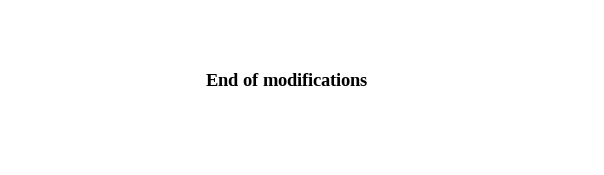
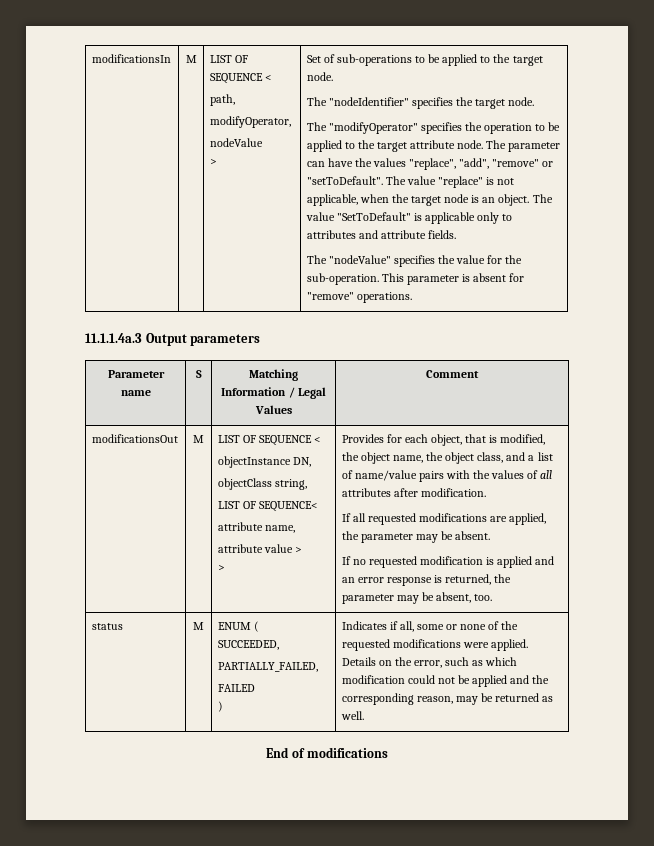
(205, 79) none -> [91,54,171,63] [185,55,197,63] [209,55,248,63] [209,73,272,84] [209,94,235,106] [209,116,291,128] [209,138,263,147] [209,159,217,165] [306,54,543,66] [306,72,333,81] [306,97,535,109] [306,122,561,134] [306,140,561,152] [306,158,554,170] [306,176,515,188] [306,194,553,206] [305,212,513,224] [306,230,457,239] [306,255,523,267] [306,273,525,285] [306,292,412,303] [85,333,261,346] [107,370,165,378] [120,390,151,396] [195,370,202,378] [249,369,298,381] [221,387,326,399] [254,405,292,414] [426,370,480,378] [91,434,178,443] [193,435,204,443] [217,435,322,446] [217,456,311,468] [217,478,307,490] [217,501,318,512] [217,522,295,533] [217,544,302,553] [217,565,225,571] [341,434,546,446] [341,452,553,464] [341,470,553,482] [341,488,486,497] [341,513,547,525] [341,531,491,543] [341,556,555,568] [341,574,512,586] [341,592,493,604] [91,623,123,630] [193,622,204,630] [217,621,259,632] [217,640,279,650] [217,662,318,672] [217,684,255,692] [217,701,223,712] [341,621,519,632] [341,639,529,651] [341,657,518,668] [341,675,550,687] [341,693,554,705] [340,711,364,720] modificationsIn | M | LIST OF SEQUENCE < // path, // modifyOperator, // nodeValue // > | Set of sub-operations to be applied to the target node. // The "nodeIdentifier" specifies the target node. // The "modifyOperator" specifies the operation to be applied to the target attribute node. The parameter can have the values "replace", "add", "remove" or "setToDefault". The value "replace" is not applicable, when the target node is an object. The value "SetToDefault" is applicable only to attributes and attribute fields. // The "nodeValue" specifies the value for the sub-operation. This parameter is absent for "remove" operations. // 11.1.1.4a.3 Output parameters // Parameter name | S | Matching Information / Legal Values | Comment // modificationsOut | M | LIST OF SEQUENCE < // objectInstance DN, // objectClass string, // LIST OF SEQUENCE< // attribute name, // attribute value > // > | Provides for each object, that is modified, the object name, the object class, and a list of name/value pairs with the values of all attributes after modification. // If all requested modifications are applied, the parameter may be absent. // If no requested modification is applied and an error response is returned, the parameter may be absent, too. // status | M | ENUM ( // SUCCEEDED, // PARTIALLY_FAILED, // FAILED // ) | Indicates if all, some or none of the requested modifications were applied. Details on the error, such as which modification could not be applied and the corresponding reason, may be returned as well. //

